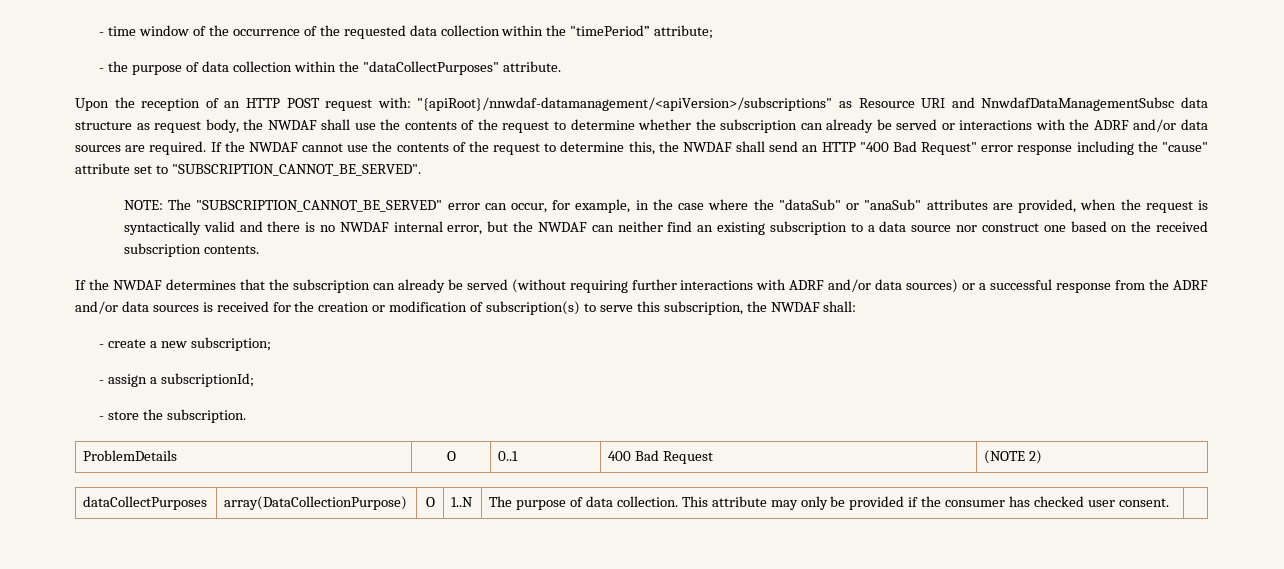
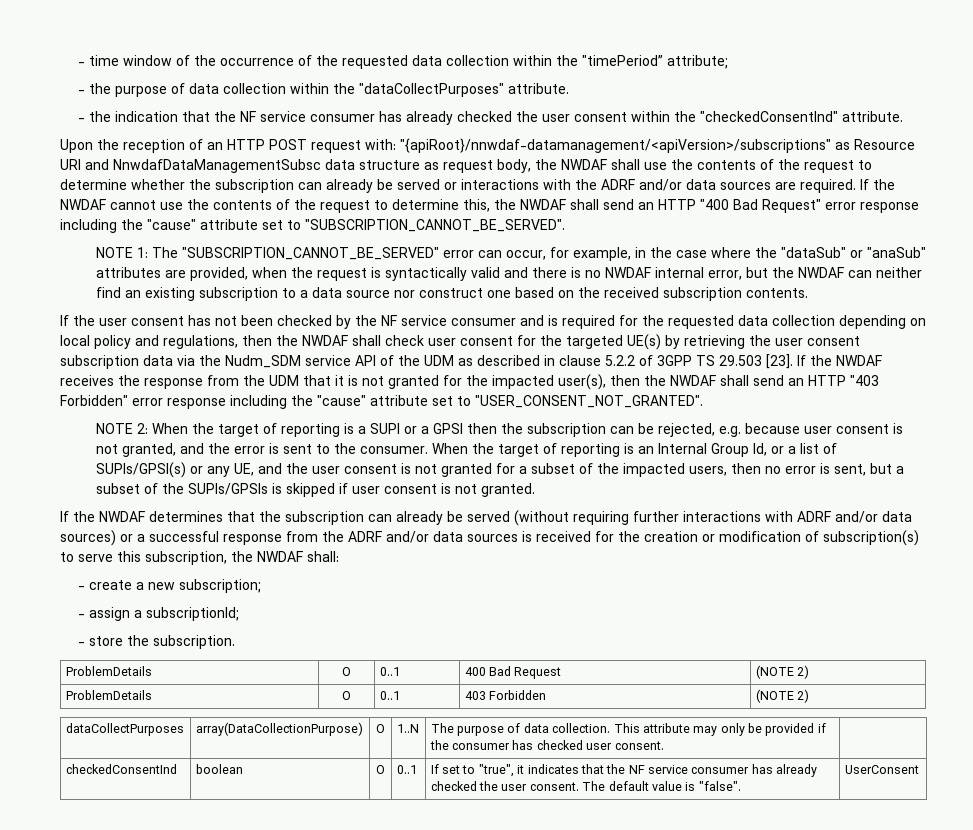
(561, 66) none -> [77,111,903,125] // - the indication that the NF service consumer has already checked the user consent within the "checkedConsentInd" attribute.
[123,200,163,210] NOTE: -> [95,247,148,258] NOTE 1:
(259, 249) none -> [60,315,926,329] [60,334,860,350] [60,354,882,369] [60,374,879,390] [60,395,703,409] [95,423,903,437] [95,443,837,457] [95,462,904,478] [95,483,535,497] // If the user consent has not been checked by the NF service consumer and is required for the requested data collection depending on local policy and regulations, then the NWDAF shall check user consent for the targeted UE(s) by retrieving the user consent subscription data via the Nudm_SDM service API of the UDM as described in clause 5.2.2 of 3GPP TS 29.503 [23]. If the NWDAF receives the response from the UDM that it is not granted for the impacted user(s), then the NWDAF shall send an HTTP "403 Forbidden" error response including the "cause" attribute set to "USER_CONSENT_NOT_GRANTED". // NOTE 2: When the target of reporting is a SUPI or a GPSI then the subscription can be rejected, e.g. because user consent is not granted, and the error is sent to the consumer. When the target of reporting is an Internal Group Id, or a list of SUPIs/GPSI(s) or any UE, and the user consent is not granted for a subset of the impacted users, then no error is sent, but a subset of the SUPIs/GPSIs is skipped if user consent is not granted.
(1043, 457) none -> [65,690,152,700] [342,691,351,700] [379,691,400,700] [464,690,547,700] [755,689,810,703] // ProblemDetails | O | 0..1 | 403 Forbidden | (NOTE 2)
(1169, 502) none -> [65,764,177,774] [195,764,243,774] [376,765,385,774] [396,765,417,774] [430,764,818,777] [430,781,741,791] [844,765,919,774] // checkedConsentInd | boolean | O | 0..1 | If set to "true", it indicates that the NF service consumer has already checked the user consent. The default value is "false". | UserConsent

